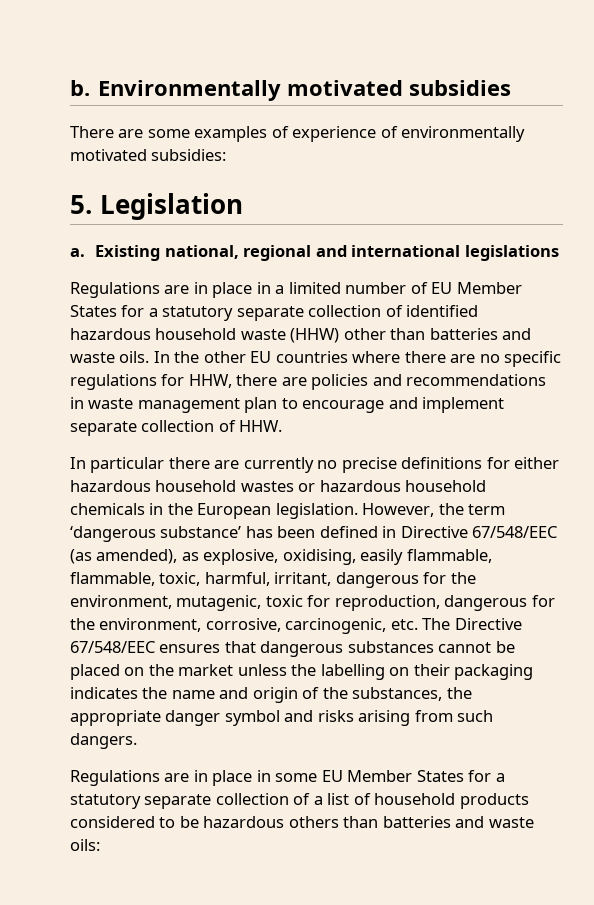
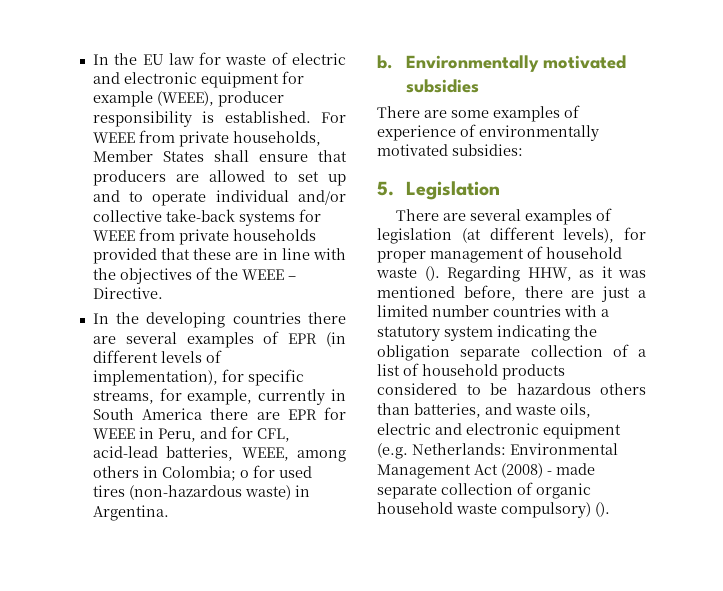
(70, 88) none -> [92,52,346,65] [92,71,304,88] [92,91,284,107] [92,111,346,127] [92,130,321,147] [92,150,347,162] [92,170,346,186] [92,190,346,206] [92,209,321,226] [92,228,316,245] [92,248,347,264] [92,267,296,284] [92,287,163,299] [92,312,346,328] [92,331,346,348] [92,350,222,363] [92,369,304,386] [92,388,346,405] [92,407,346,420] [92,426,290,442] [92,446,346,462] [92,465,312,481] [92,485,310,500] [92,505,169,521] In the EU law for waste of electric and electronic equipment for example (WEEE), producer responsibility is established. For WEEE from private households, Member States shall ensure that producers are allowed to set up and to operate individual and/or collective take-back systems for WEEE from private households provided that these are in line with the objectives of the WEEE – Directive. // In the developing countries there are several examples of EPR (in different levels of implementation), for specific streams, for example, currently in South America there are EPR for WEEE in Peru, and for CFL, acid-lead batteries, WEEE, among others in Colombia; o for used tires (non-hazardous waste) in Argentina. //
[70,245,559,261] [70,282,522,298] [70,305,479,321] [70,328,532,343] [70,351,562,367] [70,374,547,390] [70,397,505,413] [70,420,283,436] [70,457,560,473] [70,480,487,492] [70,503,506,519] [70,526,558,542] [70,549,492,565] [70,572,476,588] [70,595,555,611] [70,618,522,634] [70,641,515,657] [70,664,534,680] [70,687,472,703] [70,710,494,726] [70,733,137,749] [70,770,505,786] [70,794,141,809] a. Existing national, regional and international legislations // Regulations are in place in a limited number of EU Member States for a statutory separate collection of identified hazardous household waste (HHW) other than batteries and waste oils. In the other EU countries where there are no specific regulations for HHW, there are policies and recommendations in waste management plan to encourage and implement separate collection of HHW. // In particular there are currently no precise definitions for either hazardous household wastes or hazardous household chemicals in the European legislation. However, the term ‘dangerous substance’ has been defined in Directive 67/548/EEC (as amended), as explosive, oxidising, easily flammable, flammable, toxic, harmful, irritant, dangerous for the environment, mutagenic, toxic for reproduction, dangerous for the environment, corrosive, carcinogenic, etc. The Directive 67/548/EEC ensures that dangerous substances cannot be placed on the market unless the labelling on their packaging indicates the name and origin of the substances, the appropriate danger symbol and risks arising from such dangers. // Regulations are in place in some EU Member States for a statutory -> [396,208,613,225] [377,227,646,244] [377,246,622,263] [376,266,646,282] [377,285,646,302] [377,305,609,317] [377,325,597,341] [377,345,450,361] There are several examples of legislation (at different levels), for proper management of household waste (). Regarding HHW, as it was mentioned before, there are just a limited number countries with a statutory system indicating the obligation
[382,816,534,828] [70,839,100,851] batteries and waste oils: -> [414,403,591,418] [377,423,621,439] [377,443,618,459] [377,463,595,479] [377,482,591,499] [377,502,610,518] batteries, and waste oils, electric and electronic equipment (e.g. Netherlands: Environmental Management Act (2008) - made separate collection of organic household waste compulsory) ().

